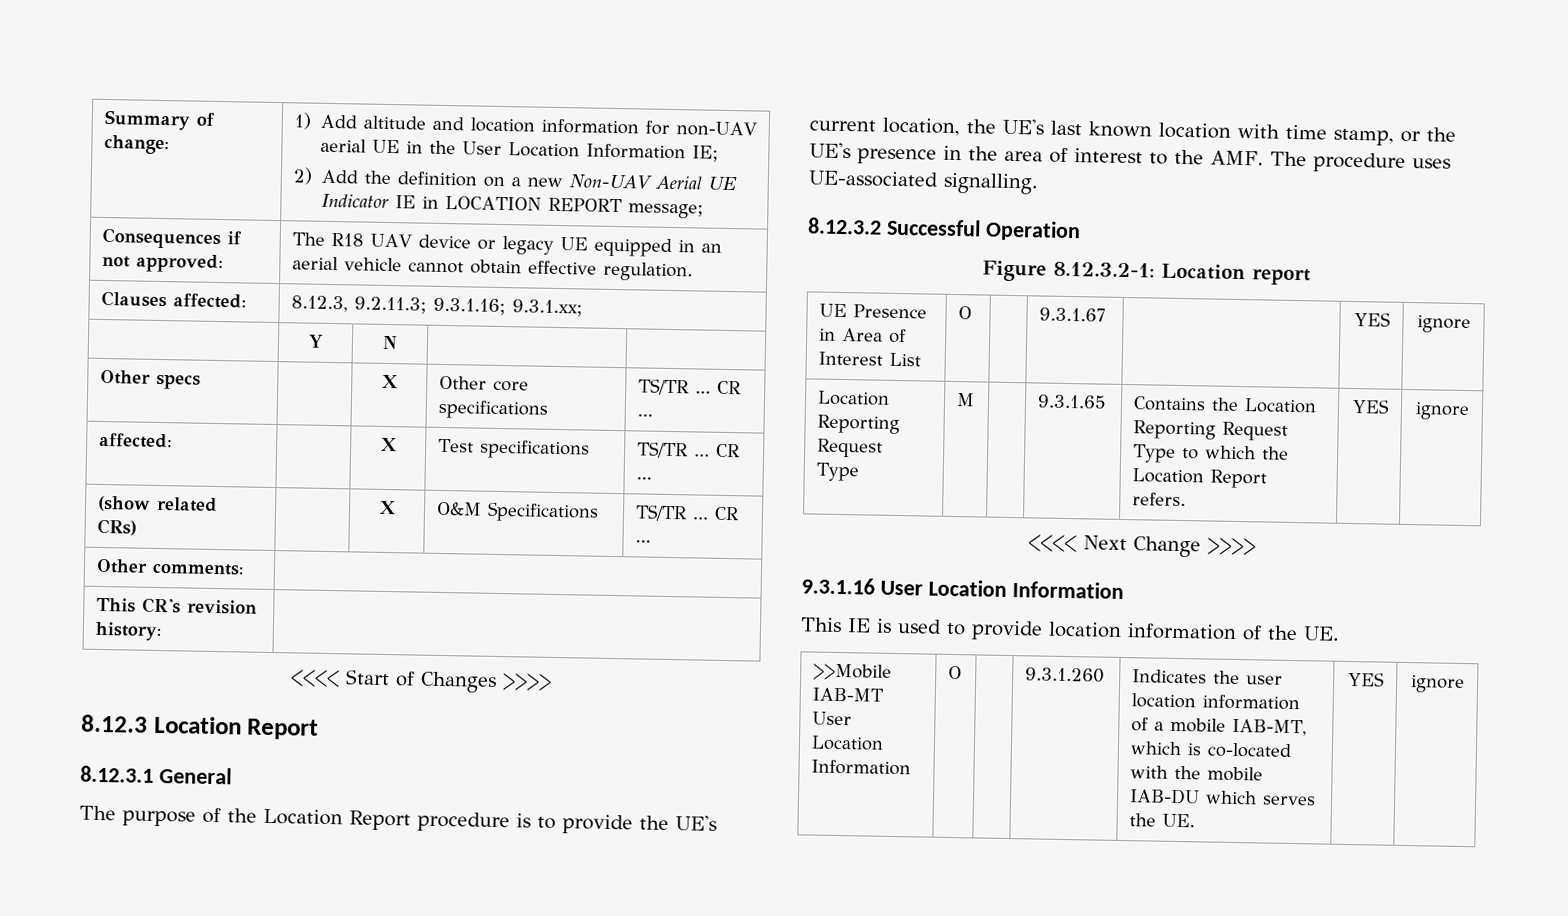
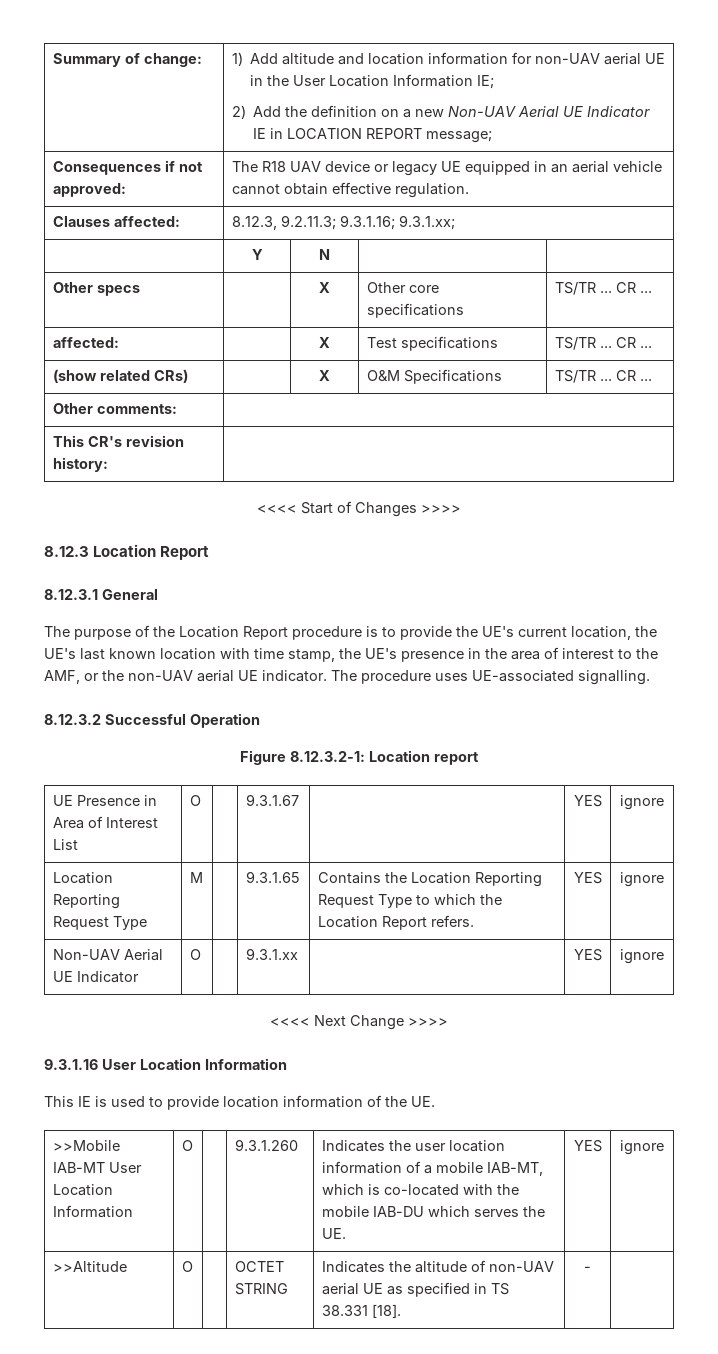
[1400,130,1421,143] or -> (335, 655) none
[1210,150,1264,166] AMF. -> [44,670,327,684] AMF, or the non-UAV aerial UE indicator.
(1470, 411) none -> [52,949,163,961] [52,971,139,983] [189,949,201,960] [245,948,298,960] [573,949,602,961] [620,949,664,964] // Non-UAV Aerial UE Indicator | O | | 9.3.1.xx | | YES | ignore
(1465, 684) none -> [52,1261,127,1272] [181,1261,193,1272] [234,1261,284,1272] [234,1283,288,1295] [321,1260,554,1273] [321,1282,509,1297] [321,1304,401,1318] [584,1266,591,1272] // >>Altitude | O | | OCTET STRING | Indicates the altitude of non-UAV aerial UE as specified in TS 38.331 [18]. | - |

